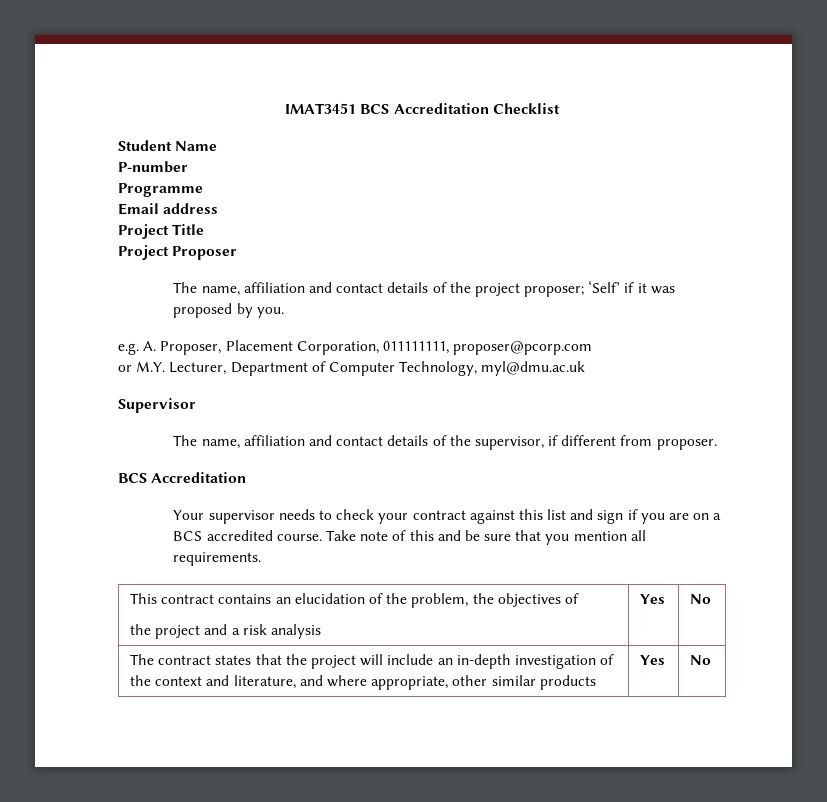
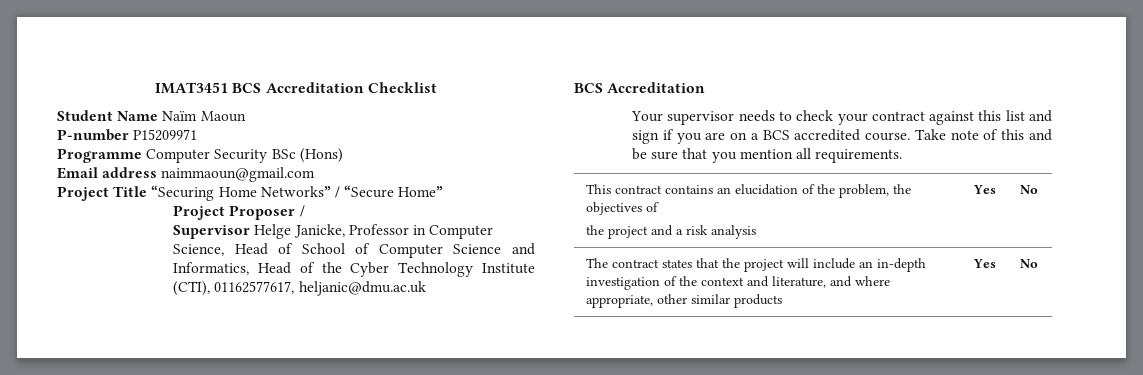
(218, 146) none -> [162,111,246,122] Naïm Maoun
(188, 167) none -> [133,129,198,141] P15209971
(203, 190) none -> [146,148,343,163] Computer Security BSc (Hons)
(219, 208) none -> [161,167,316,182] naimmaoun@gmail.com
[118,245,238,260] [173,280,675,297] [173,303,284,318] [118,340,593,355] [118,361,586,376] [118,398,196,413] [173,435,717,450] // Project Proposer // The name, affiliation and contact details of the project proposer; ‘Self’ if it was proposed by you. // e.g. A. Proposer, Placement Corporation, 011111111, proposer@pcorp.com // or M.Y. Lecturer, Department of Computer Technology, myl@dmu.ac.uk // Supervisor // The name, affiliation and contact details of the supervisor, if different from proposer. -> [151,185,444,201] [173,205,305,220] [173,224,494,239] [173,243,535,258] [173,262,535,277] [173,281,426,296] “Securing Home Networks” / “Secure Home” // Project Proposer / // Supervisor Helge Janicke, Professor in Computer Science, Head of School of Computer Science and Informatics, Head of the Cyber Technology Institute (CTI), 01162577617, heljanic@dmu.ac.uk

